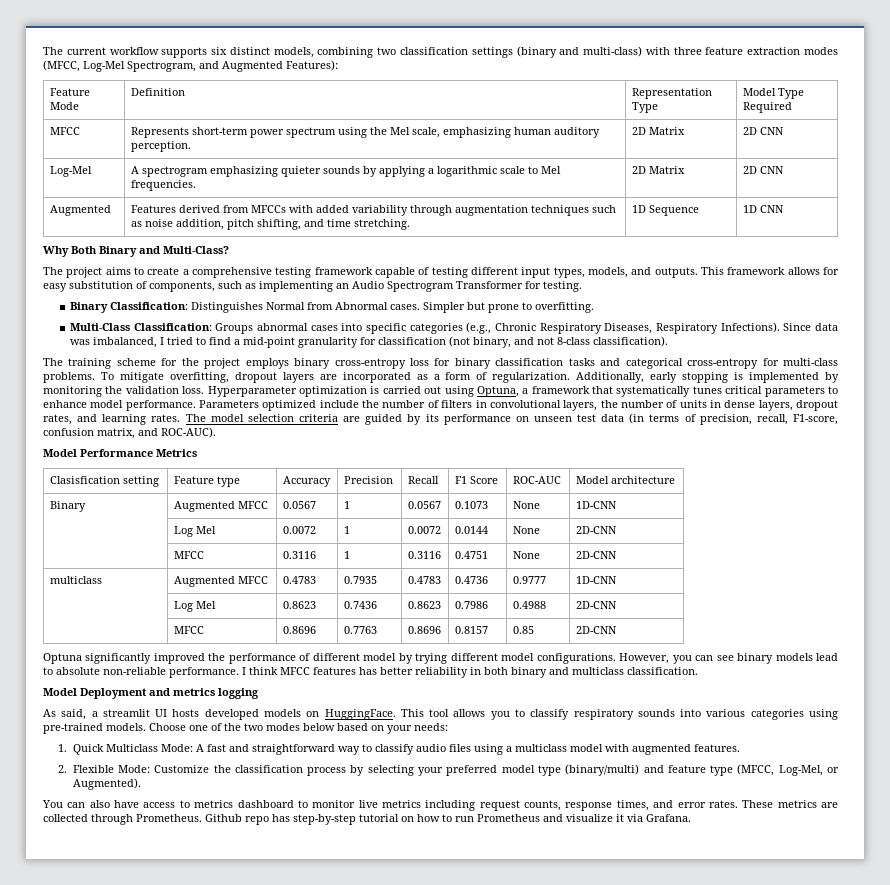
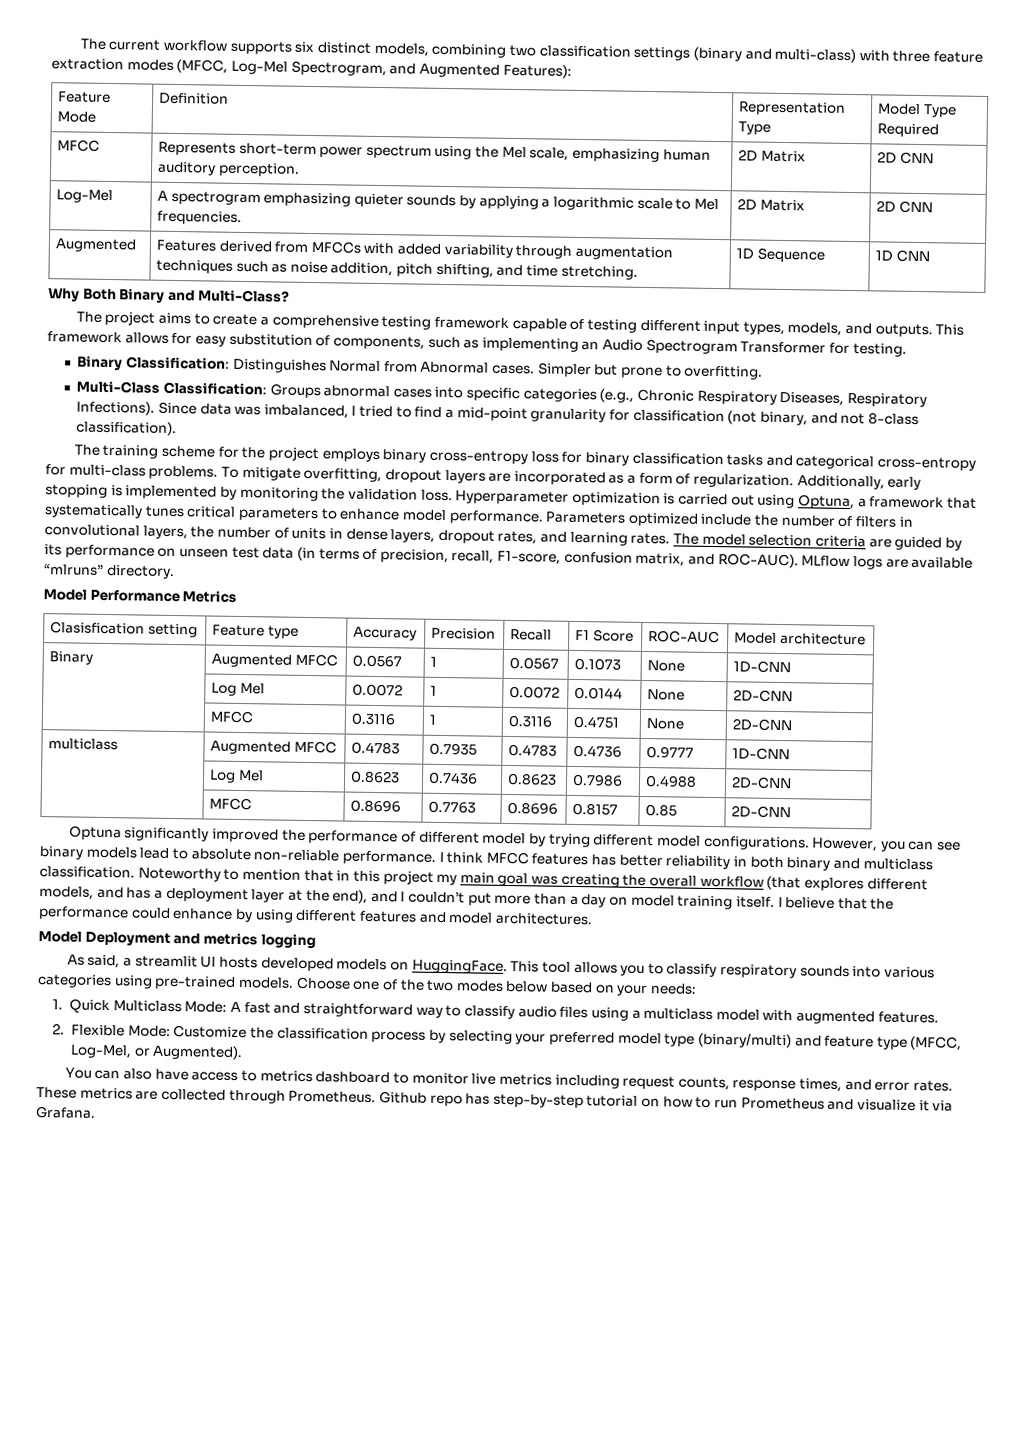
(216, 432) none -> [801,555,974,570] [44,564,175,579] MLflow logs are available “mlruns” directory.
(698, 671) none -> [137,867,928,892] [39,886,895,910] [38,906,593,926] Noteworthy to mention that in this project my main goal was creating the overall workflow (that explores different models, and has a deployment layer at the end), and I couldn’t put more than a day on model training itself. I believe that the performance could enhance by using different features and model architectures.

